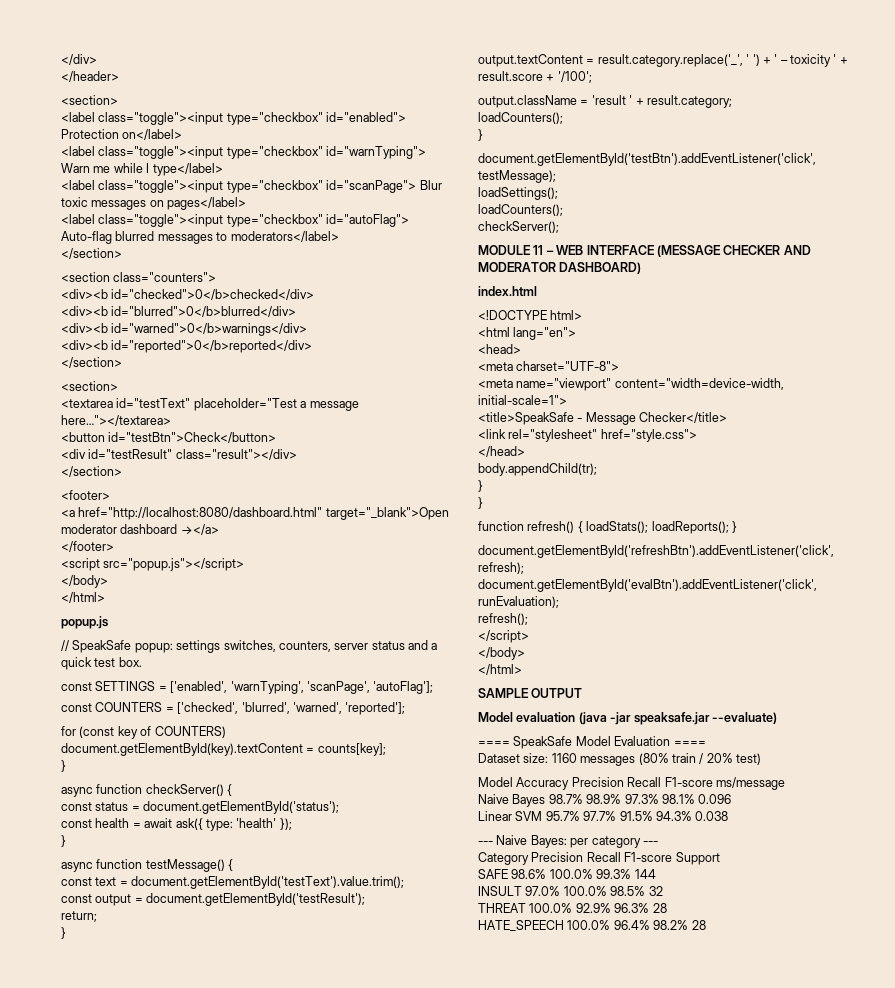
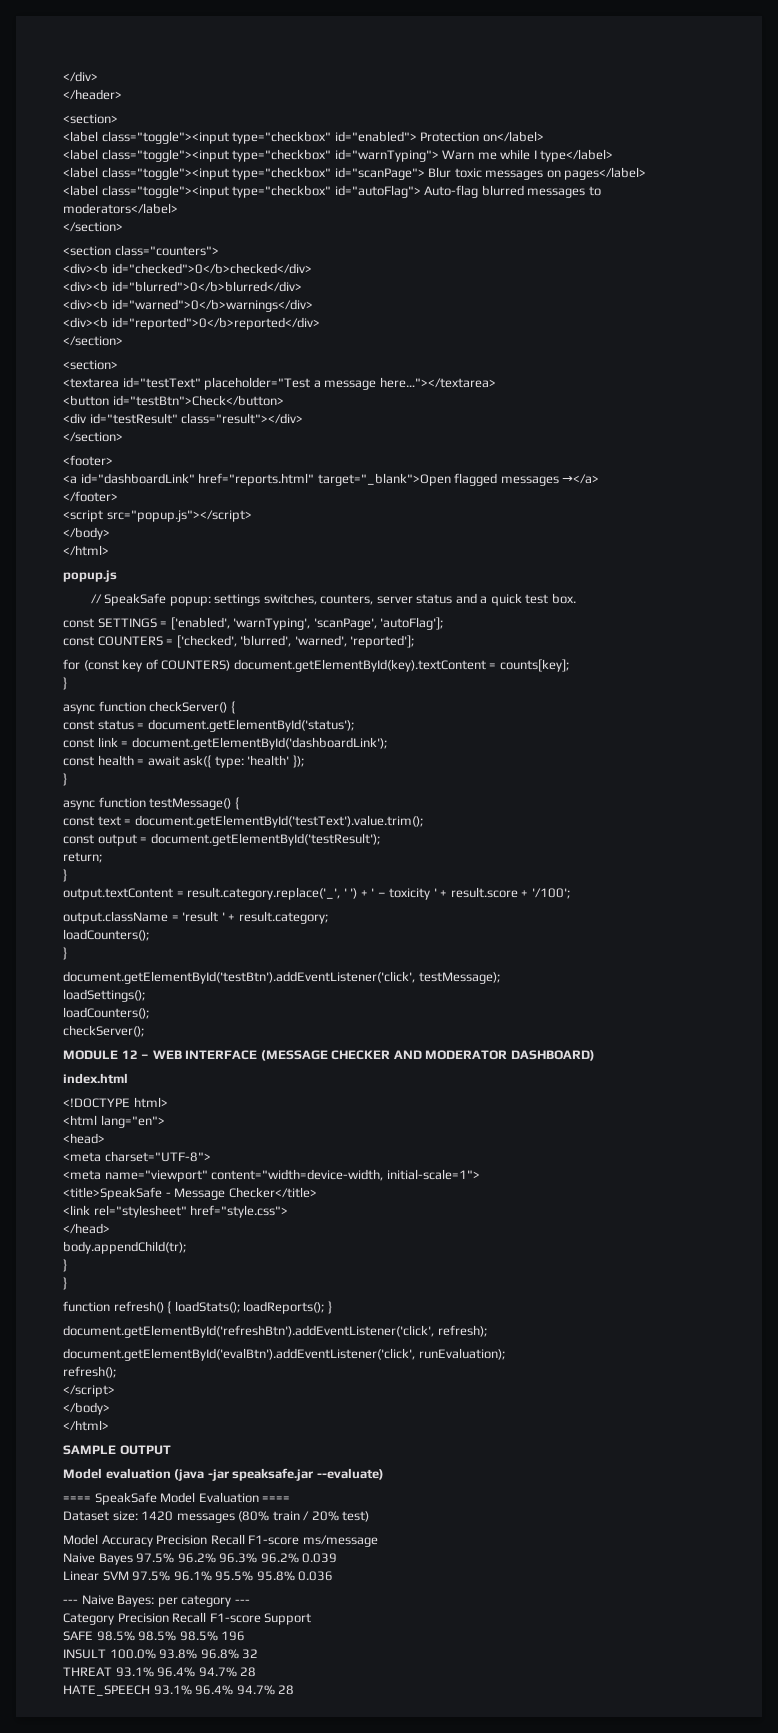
[78,507,449,520] [61,524,178,534] href="http://localhost:8080/dashboard.html" target="_blank">Open moderator dashboard -> [80,473,559,486] id="dashboardLink" href="reports.html" target="_blank">Open flagged messages
(340, 807) none -> [63,737,387,750] // const link = document.getElementById('dashboardLink');
[533,245,544,255] 11 -> [121,1050,138,1059] 12
[551,753,577,763] 1160 -> [141,1511,174,1521] 1420
[548,794,732,804] [478,811,729,821] 98.7% 98.9% 97.3% 98.1% 0.096 // Linear SVM 95.7% 97.7% 91.5% 94.3% 0.038 -> [136,1553,338,1563] [63,1571,334,1581] 97.5% 96.2% 96.3% 96.2% 0.039 // Linear SVM 97.5% 96.1% 95.5% 95.8% 0.036
[511,869,656,879] [478,886,646,896] 98.6% 100.0% 99.3% 144 // INSULT 97.0% 100.0% 98.5% -> [96,1631,246,1641] [63,1649,239,1659] 98.5% 98.5% 98.5% 196 // INSULT 100.0% 93.8% 96.8%
[529,903,650,913] 100.0% 92.9% 96.3% -> [115,1667,237,1677] 93.1% 96.4% 94.7%
[567,920,689,930] 100.0% 96.4% 98.2% -> [153,1685,275,1695] 93.1% 96.4% 94.7%

